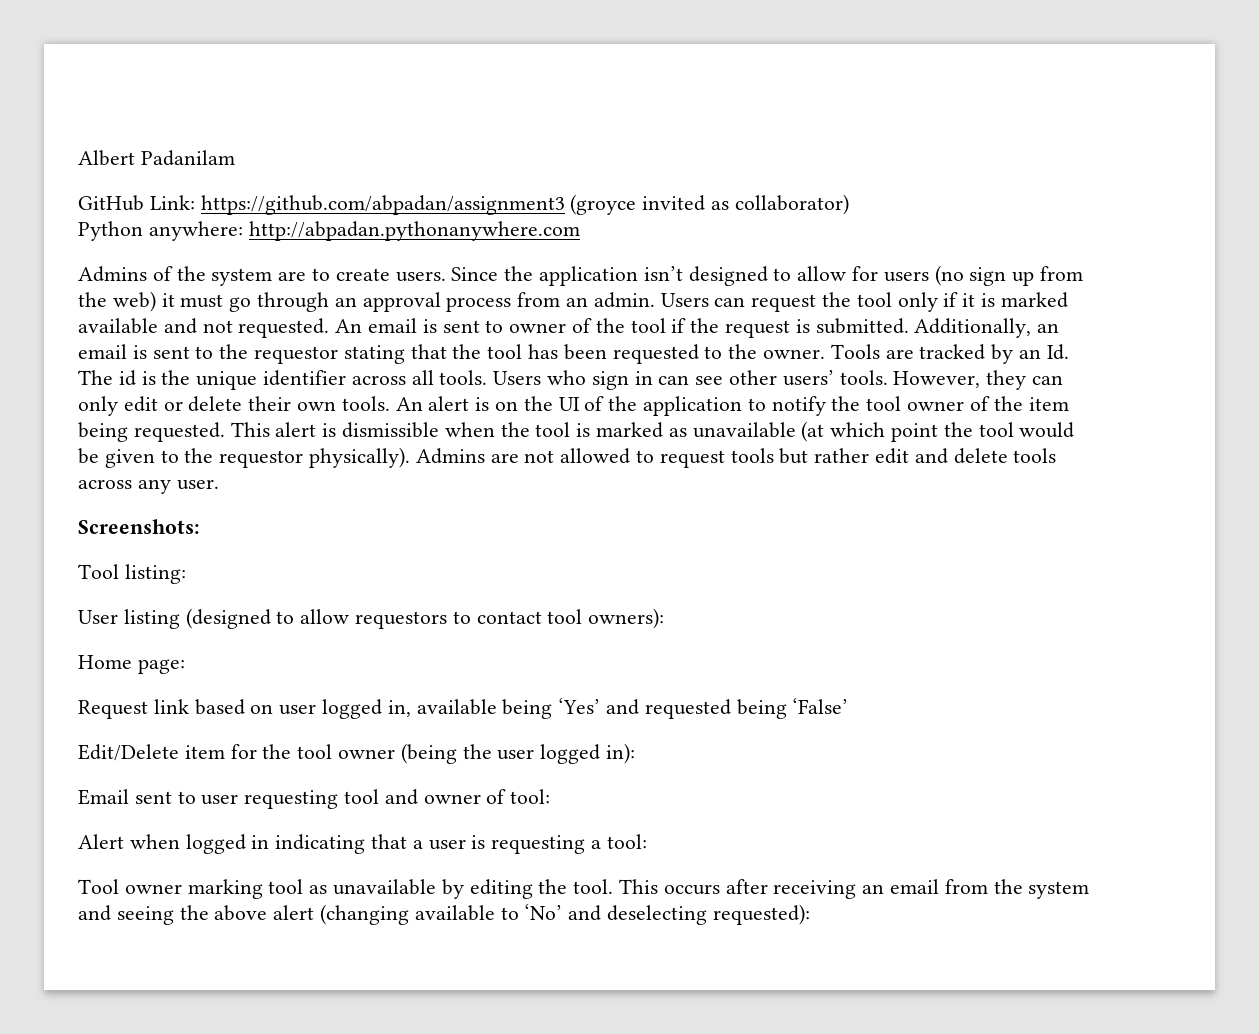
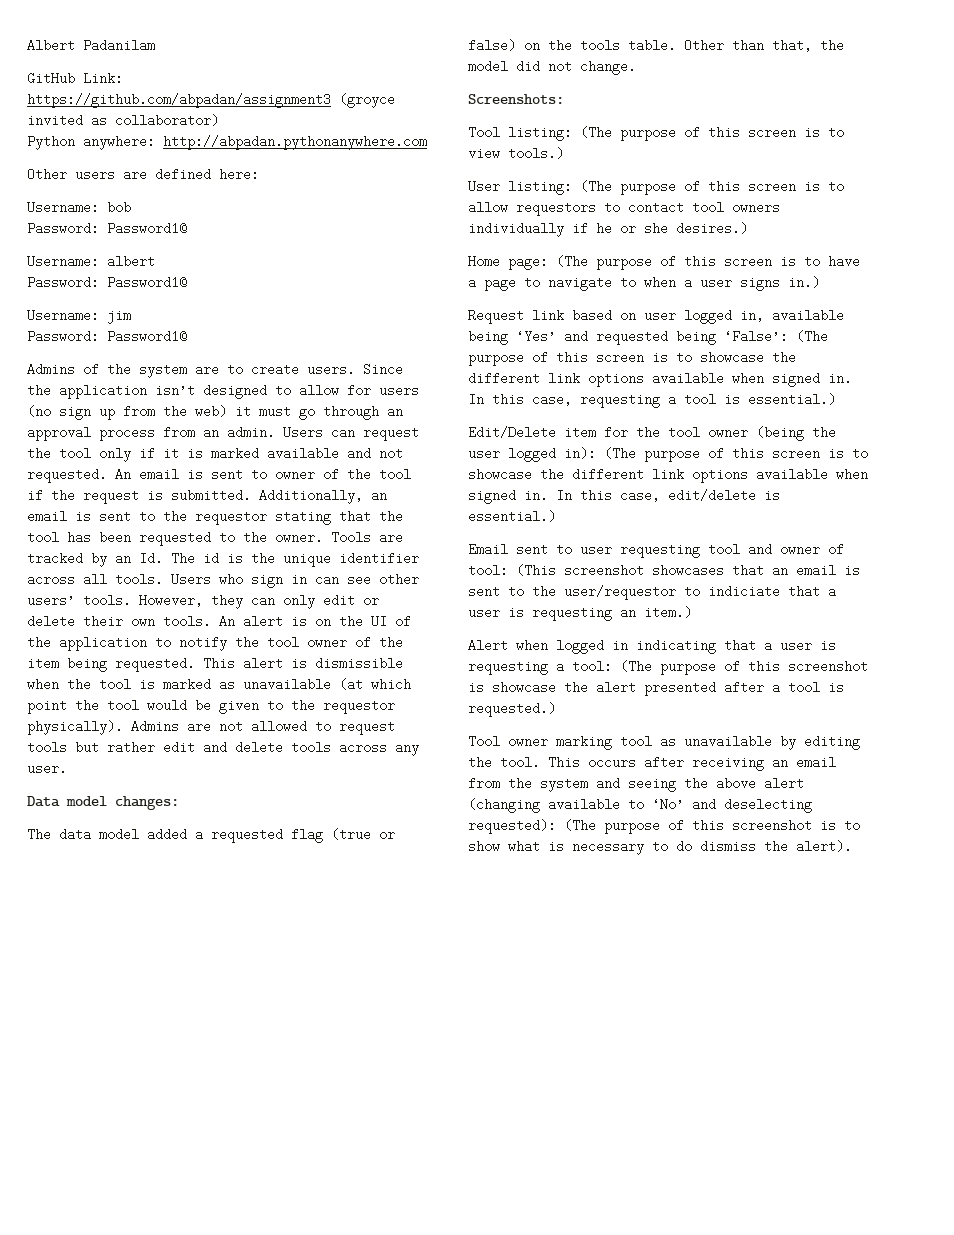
(580, 231) none -> [27,168,259,181] [27,201,131,214] [27,222,187,235] [27,255,155,268] [27,276,187,289] [27,309,131,324] [27,330,187,343] // Other users are defined here: // Username: bob // Password: Password1@ // Username: albert // Password: Password1@ // Username: jim // Password: Password1@
[78,519,200,534] [78,564,186,584] [78,608,271,629] Screenshots: // Tool listing: // User listing (designed -> [27,796,179,810] [27,828,395,843] [468,39,844,52] [468,60,636,75] [468,94,564,104] [468,126,844,141] [468,147,564,160] [468,180,820,195] Data model changes: // The data model added a requested flag (true or false) on the tools table. Other than that, the model did not change. // Screenshots: // Tool listing: (The purpose of this screen is to view tools.) // User listing: (The purpose of this screen is
[588,608,665,629] [78,655,185,674] owners): // Home page: -> [732,201,780,214] [468,222,748,237] [468,255,860,270] [468,276,820,291] owners individually if he or she desires.) // Home page: (The purpose of this screen is to have a page to navigate to when a user signs in.)
[792,698,849,714] ‘False’ -> [724,330,828,343] [468,351,796,366] [468,372,852,387] [468,393,836,408] ‘False’: (The purpose of this screen is to showcase the different link options available when signed in. In this case, requesting a tool is essential.)
(636, 753) none -> [604,447,868,462] [468,468,868,483] [468,489,780,504] [468,510,556,523] (The purpose of this screen is to showcase the different link options available when signed in. In this case, edit/delete is essential.)
(551, 796) none -> [516,564,860,577] [468,585,836,600] [468,606,692,621] (This screenshot showcases that an email is sent to the user/requestor to indiciate that a user is requesting an item.)
(647, 841) none -> [620,660,868,675] [468,681,844,696] [468,702,556,717] (The purpose of this screenshot is showcase the alert presented after a tool is requested.)
(810, 914) none -> [564,819,860,834] [468,840,852,855] (The purpose of this screenshot is to show what is necessary to do dismiss the alert).

